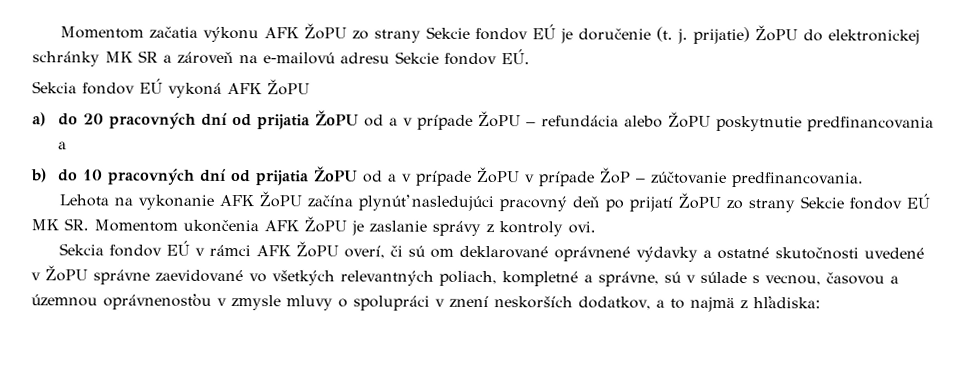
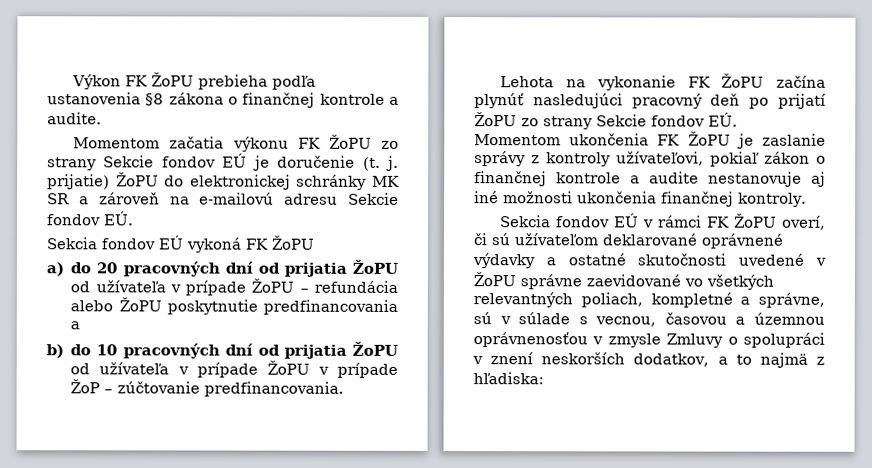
(60, 32) none -> [72,72,317,90] [47,92,399,108] [47,112,102,125] Výkon FK ŽoPU prebieha podľa ustanovenia §8 zákona o finančnej kontrole a audite. //
[264,27,300,39] AFK -> [297,137,321,149] FK
[227,82,262,95] AFK -> [245,238,268,250] FK
[389,117,399,126] a -> [95,280,166,293] užívateľa
[388,173,398,182] a -> [99,362,170,375] užívateľa
[219,194,255,207] AFK -> [687,76,711,88] FK
[906,193,931,209] [31,218,89,231] EÚ MK SR. -> [708,112,738,127] EÚ.
[264,220,299,232] AFK -> [657,134,681,146] FK
[568,221,596,234] ovi. -> [616,151,826,167] [474,171,826,187] [474,191,807,207] užívateľovi, pokiaľ zákon o finančnej kontrole a audite nestanovuje aj iné možnosti ukončenia finančnej kontroly.
[256,245,292,257] AFK -> [707,216,731,228] FK
[430,248,455,258] om -> [514,233,599,246] užívateľom
[286,295,333,311] mluvy -> [666,333,724,348] Zmluvy

